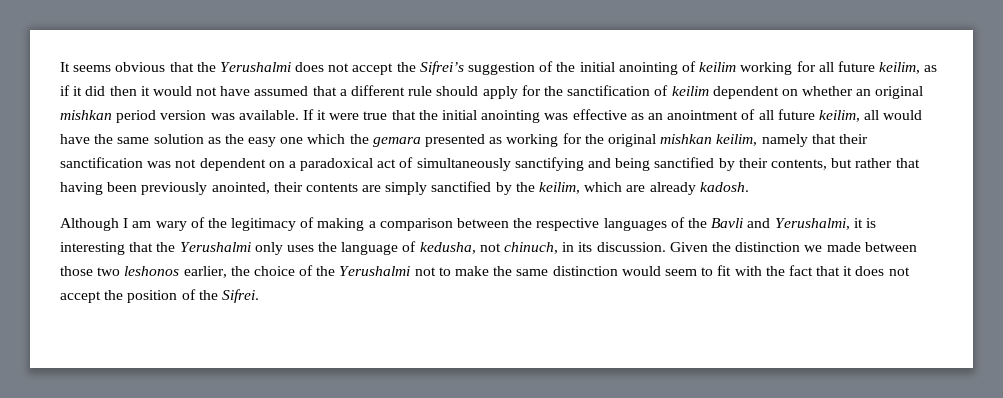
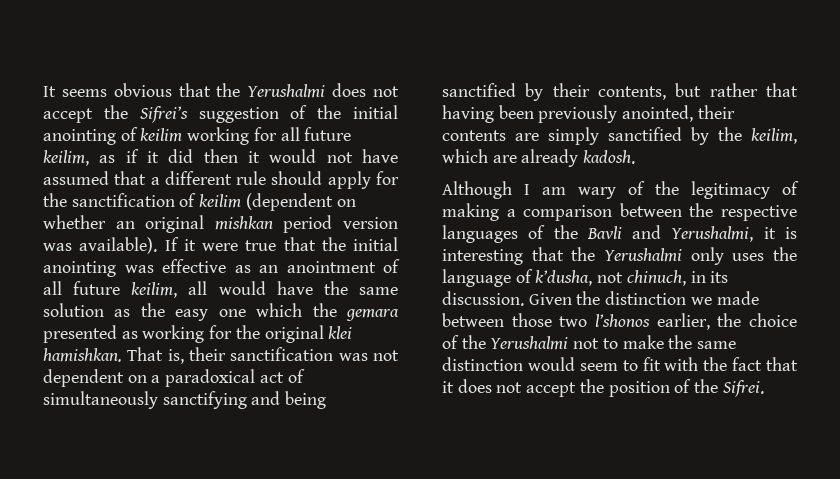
[712,86,779,99] dependent -> [245,193,333,211] (dependent
[238,110,299,120] available. -> [79,237,158,254] available).
[660,134,836,147] mishkan keilim, namely that -> [328,326,353,339] [43,347,184,364] klei hamishkan. That is,
[419,242,476,254] kedusha, -> [535,270,593,286] k’dusha,
[124,266,180,276] leshonos -> [595,314,650,327] l’shonos

